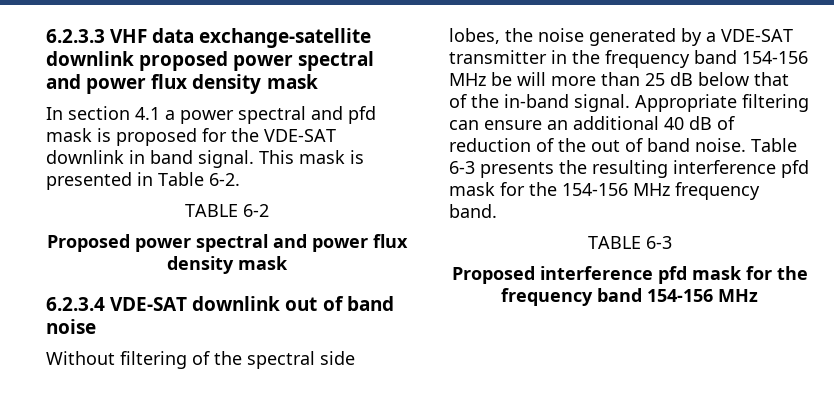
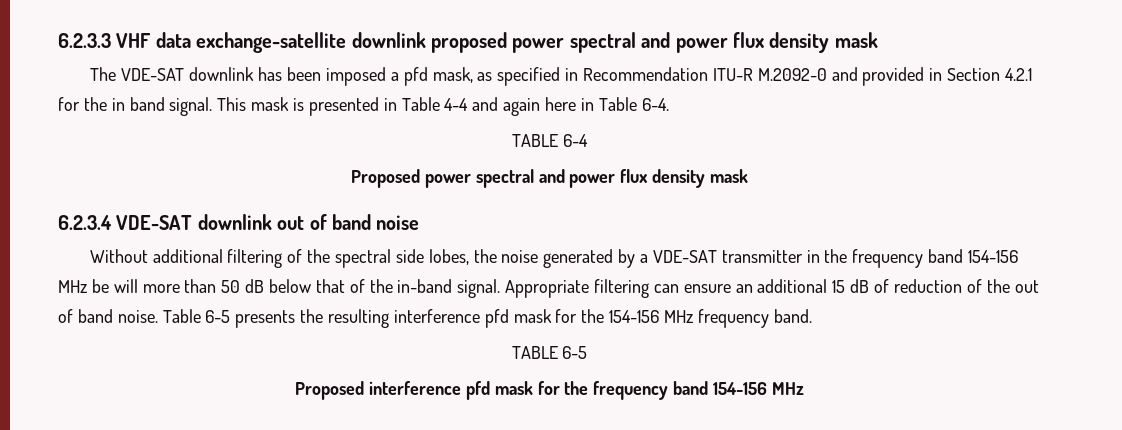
[46,106,376,124] [46,128,336,146] [46,150,124,164] In section 4.1 a power spectral and pfd mask is proposed for the VDE-SAT downlink -> [89,67,1032,86] [58,97,107,111] The VDE-SAT downlink has been imposed a pfd mask, as specified in Recommendation ITU-R M.2092-0 and provided in Section 4.2.1 for the
[209,173,240,186] [184,204,269,217] 6-2. // TABLE 6-2 -> [444,97,669,116] [512,134,588,147] 4-4 and again here in Table 6-4. // TABLE 6-4
(115, 358) none -> [152,249,223,263] additional
[645,73,665,86] 25 -> [221,280,241,293] 50
[664,117,684,130] 40 -> [832,280,846,293] 15
[449,161,475,174] 6-3 -> [205,310,231,323] 6-5
[645,236,672,249] 6-3 -> [562,346,588,359] 6-5

